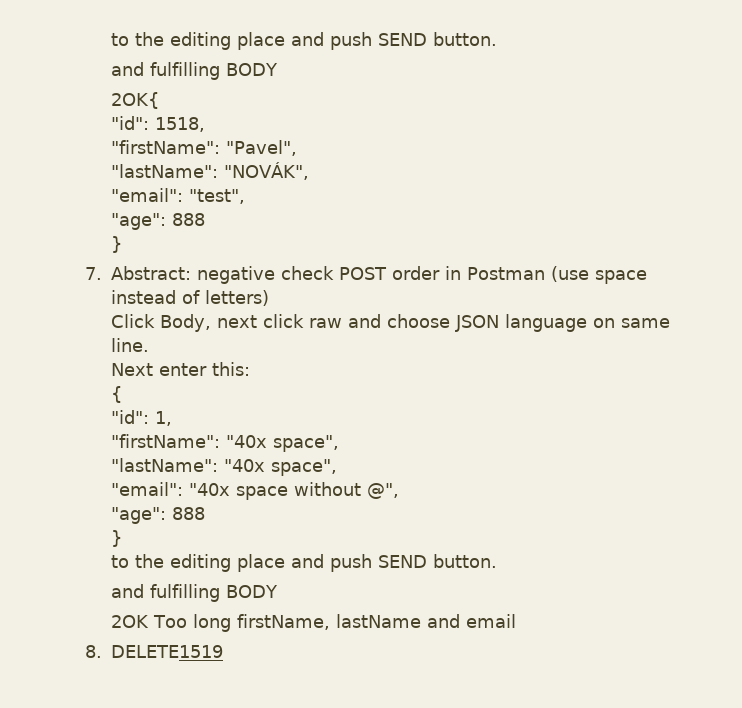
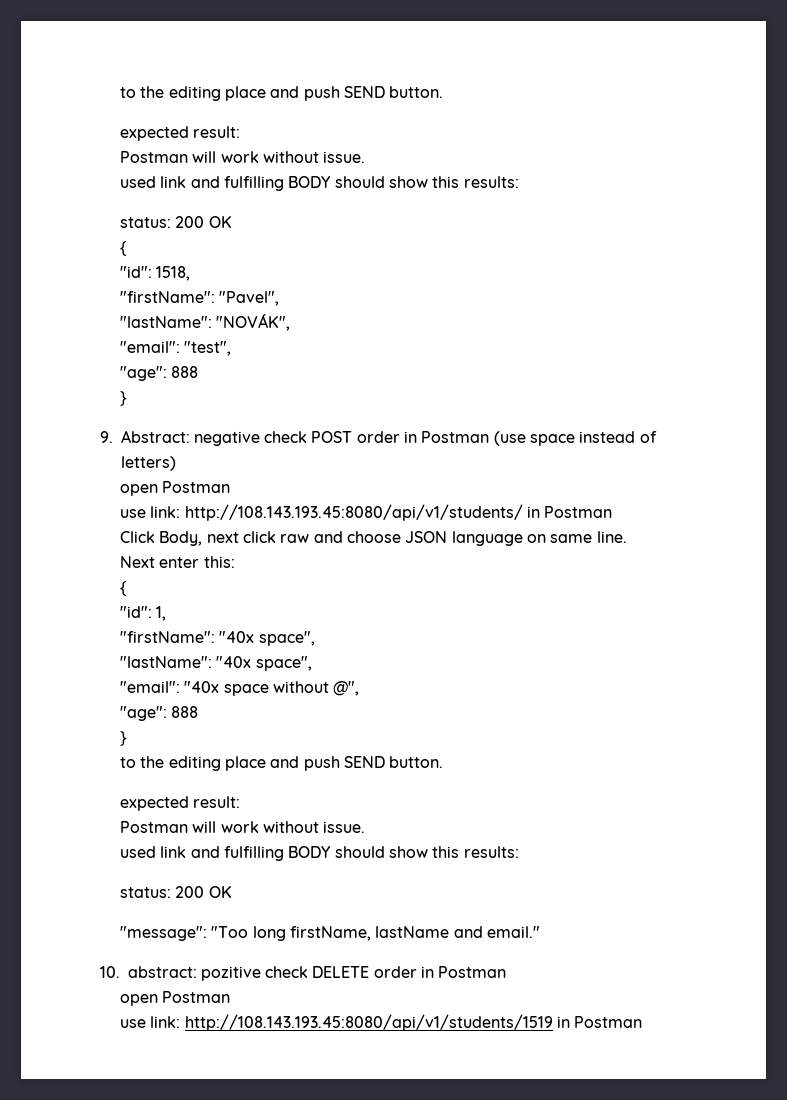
[111,32,498,50] [111,62,279,80] [111,92,160,109] to the editing place and push SEND button. // and fulfilling BODY // 2OK{ -> [120,86,444,101] [120,126,241,141] [120,151,366,163] [120,176,519,191] [120,216,232,228] [120,241,128,256] to the editing place and push SEND button. // expected result: // Postman will work without issue. // used link and fulfilling BODY should show this results: // status: 200 OK // {
[85,267,103,280] 7. -> [99,431,113,443] 9.
(270, 298) none -> [120,481,231,496] [120,504,613,521] // open Postman // use link: http://108.143.193.45:8080/api/v1/students/ in Postman
[111,584,279,602] [111,614,517,632] [85,645,224,658] and fulfilling BODY // 2OK Too long firstName, lastName and email // 8. DELETE1519 -> [120,796,241,811] [120,821,366,833] [120,846,519,861] [120,886,232,898] [120,926,540,941] [99,966,507,981] [120,991,231,1006] [120,1014,643,1031] expected result: // Postman will work without issue. // used link and fulfilling BODY should show this results: // status: 200 OK // "message": "Too long firstName, lastName and email." // 10. abstract: pozitive check DELETE order in Postman // open Postman // use link: http://108.143.193.45:8080/api/v1/students/1519 in Postman

